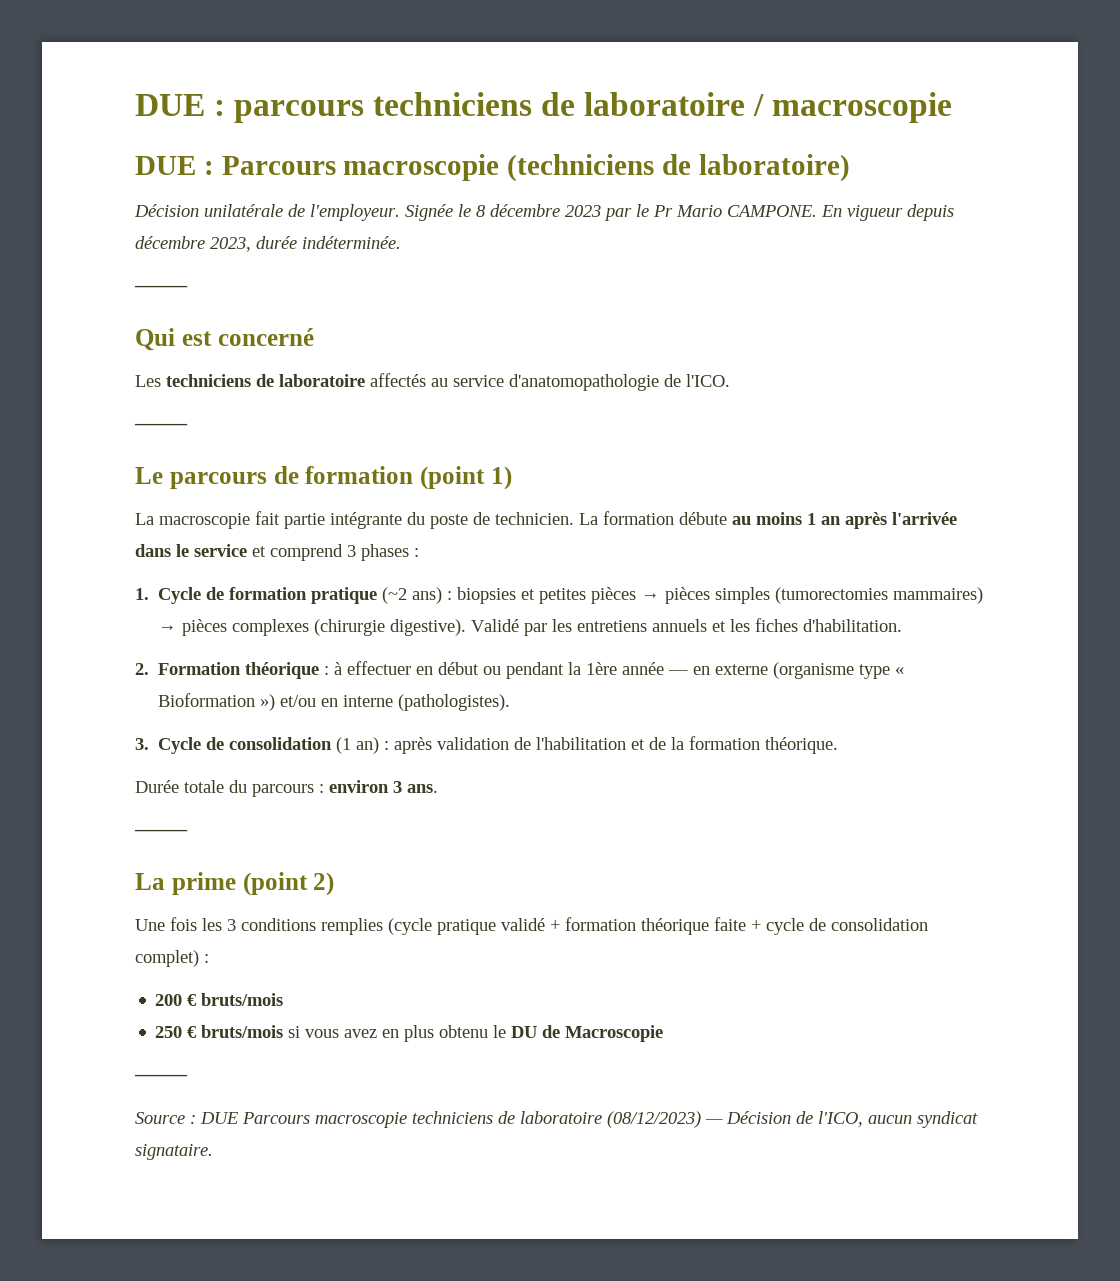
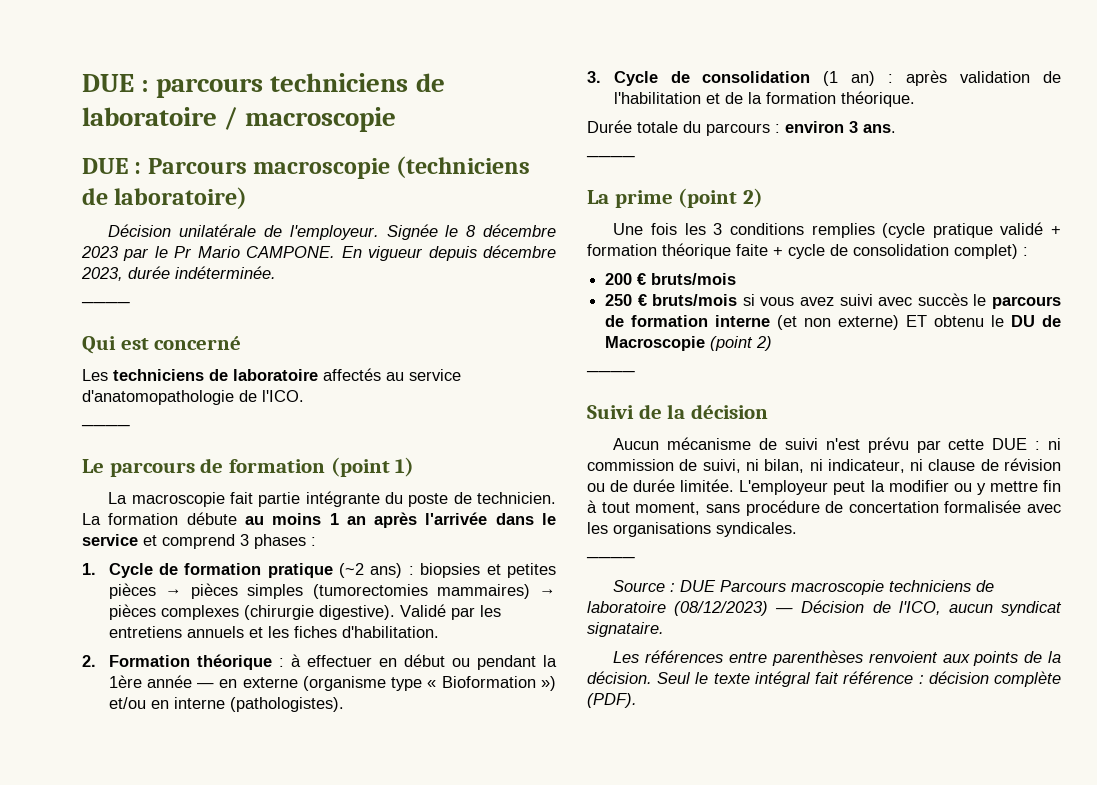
[382,1025,435,1042] en plus -> [839,293,1061,309] [605,315,928,330] suivi avec succès le parcours de formation interne (et non externe) ET
(664, 1033) none -> [710,336,773,351] [586,371,635,377] [587,404,769,419] [613,437,1061,453] [587,458,1061,473] [587,479,1061,495] [587,500,1061,516] [587,522,797,537] (point 2) // ──── // Suivi de la décision // Aucun mécanisme de suivi n'est prévu par cette DUE : ni commission de suivi, ni bilan, ni indicateur, ni clause de révision ou de durée limitée. L'employeur peut la modifier ou y mettre fin à tout moment, sans procédure de concertation formalisée avec les organisations syndicales.
(213, 1152) none -> [613,650,1061,666] [587,671,1061,687] [587,693,637,708] // Les références entre parenthèses renvoient aux points de la décision. Seul le texte intégral fait référence : décision complète (PDF).

